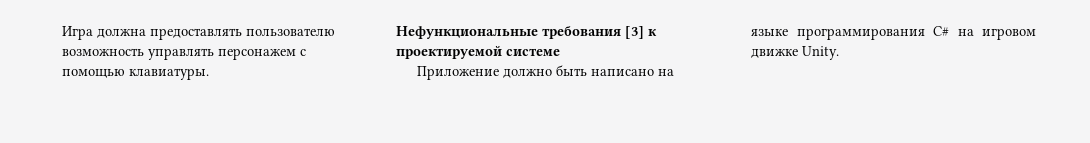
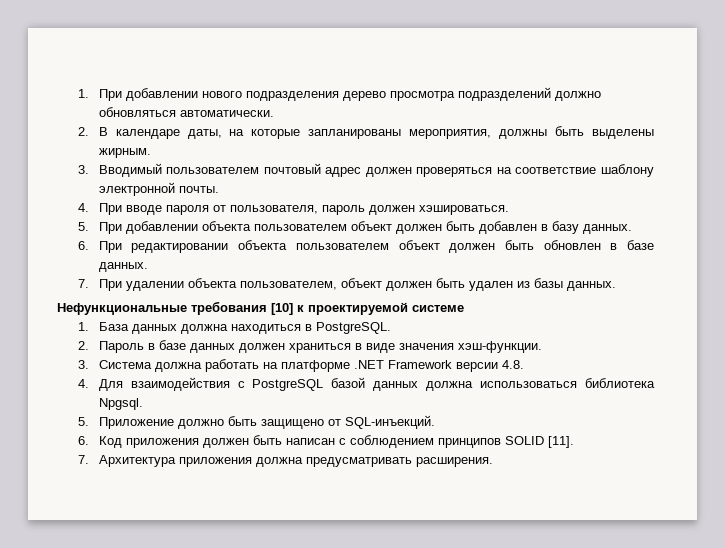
[62,26,335,40] [62,48,306,60] [62,68,209,80] Игра должна предоставлять пользователю возможность управлять персонажем с помощью клавиатуры. -> [77,87,601,101] [98,107,274,117] [77,126,654,139] [98,148,151,158] [77,163,654,177] [98,182,219,196] [77,203,509,215] [77,221,632,234] [77,240,654,253] [98,262,148,272] [77,278,616,291] 1. При добавлении нового подразделения дерево просмотра подразделений должно обновляться автоматически. // 2. В календаре даты, на которые запланированы мероприятия, должны быть выделены жирным. // 3. Вводимый пользователем почтовый адрес должен проверяться на соответствие шаблону электронной почты. // 4. При вводе пароля от пользователя, пароль должен хэшироваться. // 5. При добавлении объекта пользователем объект должен быть добавлен в базу данных. // 6. При редактировании объекта пользователем объект должен быть обновлен в базе данных. // 7. При удалении объекта пользователем, объект должен быть удален из базы данных.
[625,26,644,39] [3] -> [271,303,293,315] [10]
[417,65,675,80] [751,26,1036,40] [751,46,840,60] Приложение должно быть написано на языке программирования C# на игровом движке Unity. -> [77,322,391,334] [77,340,542,353] [77,359,524,372] [77,377,655,391] [98,398,143,410] [77,415,435,429] [77,435,574,448] [77,455,493,467] 1. База данных должна находиться в PostgreSQL. // 2. Пароль в базе данных должен храниться в виде значения хэш-функции. // 3. Система должна работать на платформе .NET Framework версии 4.8. // 4. Для взаимодействия с PostgreSQL базой данных должна использоваться библиотека Npgsql. // 5. Приложение должно быть защищено от SQL-инъекций. // 6. Код приложения должен быть написан с соблюдением принципов SOLID [11]. // 7. Архитектура приложения должна предусматривать расширения.

